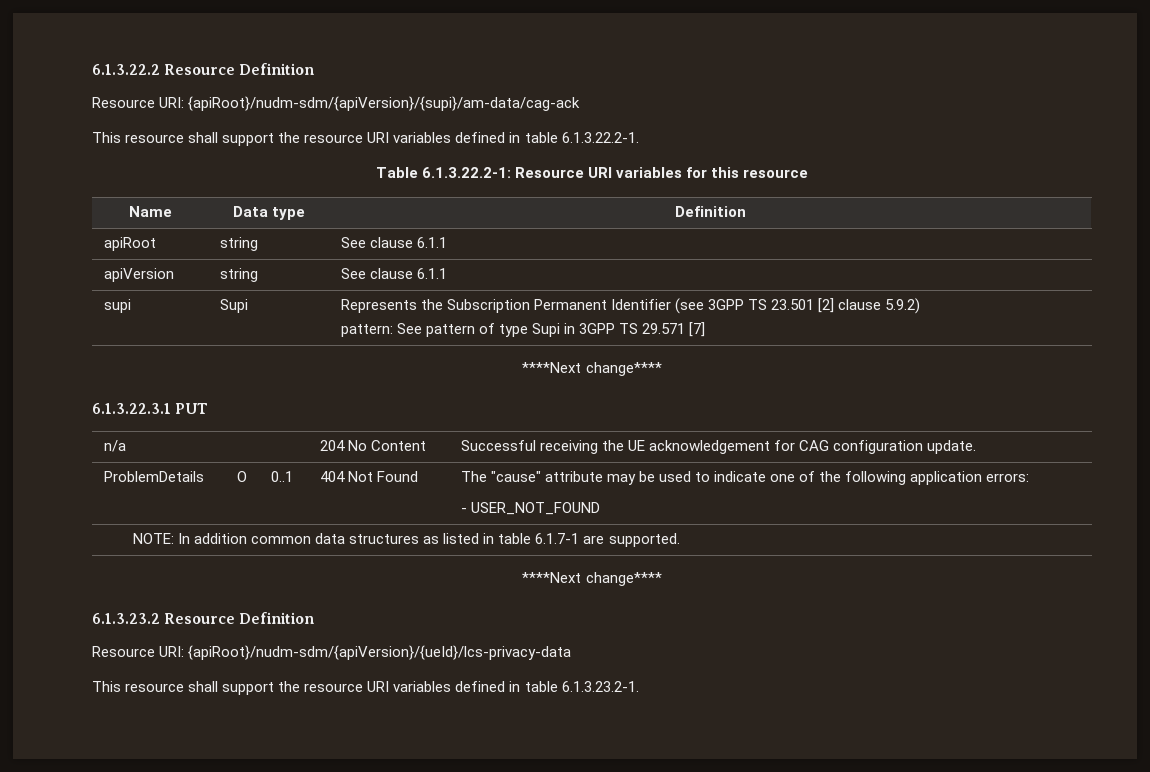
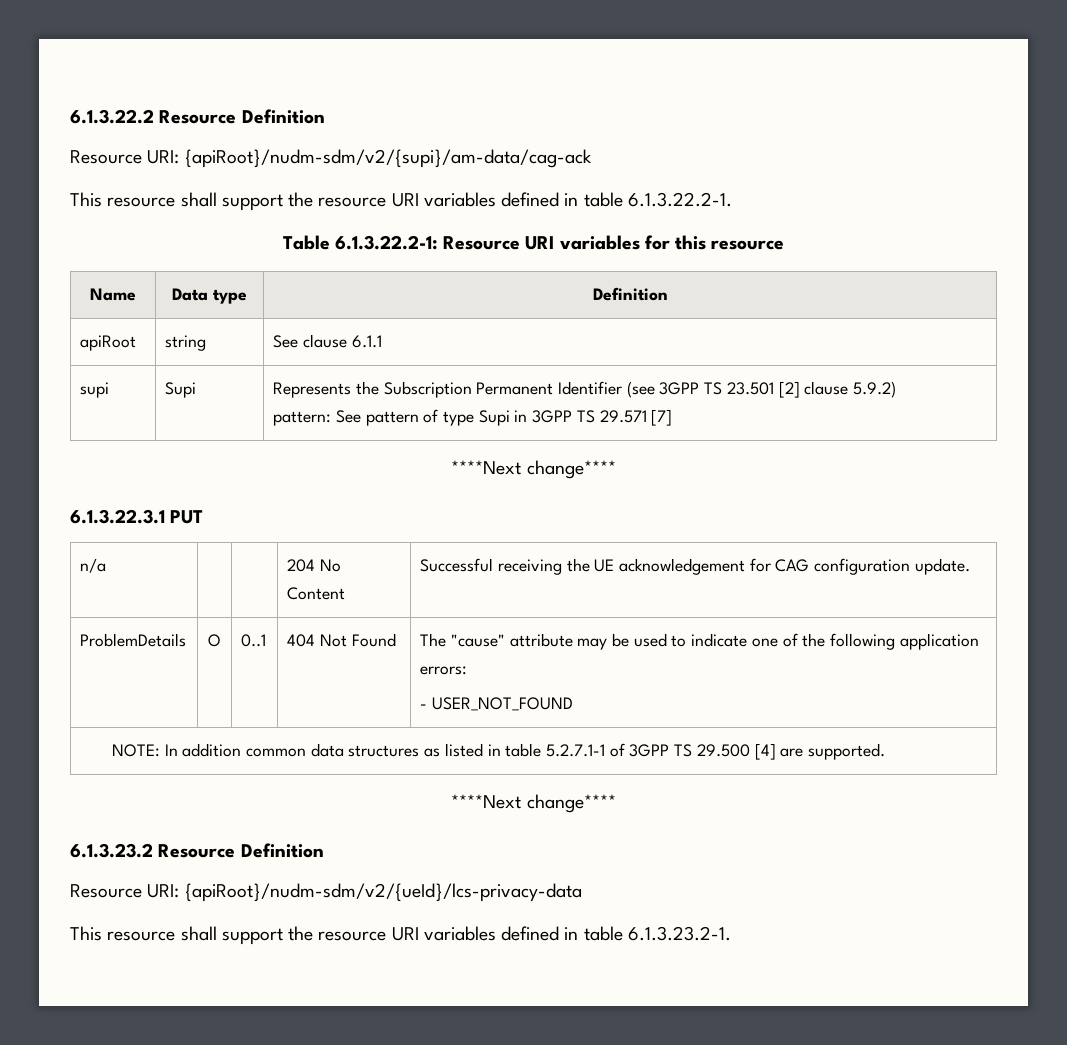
[188,96,581,111] {apiRoot}/nudm-sdm/{apiVersion}/{supi}/am-data/cag-ack -> [184,149,592,168] {apiRoot}/nudm-sdm/v2/{supi}/am-data/cag-ack
[103,268,174,282] [219,268,258,282] [340,268,447,279] // apiVersion | string | See clause 6.1.1 -> (382, 341) none
[535,533,580,544] 6.1.7-1 -> [546,743,776,760] 5.2.7.1-1 of 3GPP TS 29.500 [4]
[188,645,572,660] {apiRoot}/nudm-sdm/{apiVersion}/{ueId}/lcs-privacy-data -> [184,883,582,902] {apiRoot}/nudm-sdm/v2/{ueId}/lcs-privacy-data

